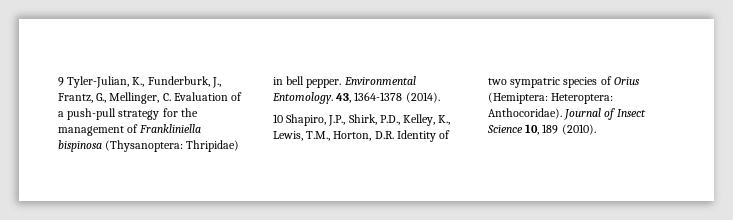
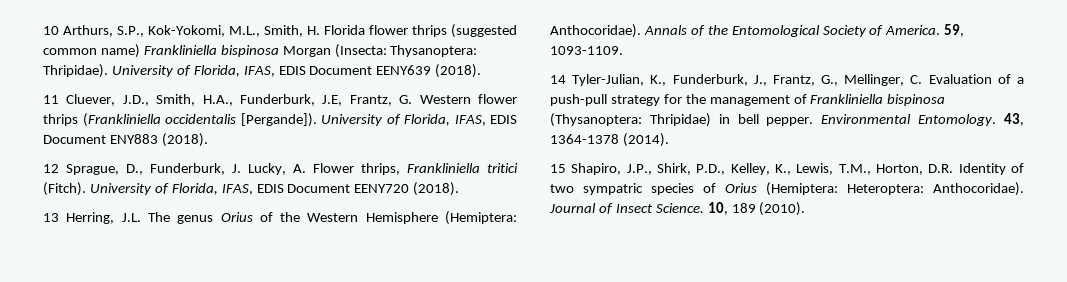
[58,77,64,86] 9 -> [43,24,517,38] [43,44,478,58] [43,64,482,78] [43,94,517,106] [43,113,517,127] [43,133,208,147] [43,163,518,175] [43,182,460,196] [43,211,517,225] [550,24,965,38] [550,46,623,55] [550,75,566,84] 10 Arthurs, S.P., Kok-Yokomi, M.L., Smith, H. Florida flower thrips (suggested common name) Frankliniella bispinosa Morgan (Insecta: Thysanoptera: Thripidae). University of Florida, IFAS, EDIS Document EENY639 (2018). // 11 Cluever, J.D., Smith, H.A., Funderburk, J.E, Frantz, G. Western flower thrips (Frankliniella occidentalis [Pergande]). University of Florida, IFAS, EDIS Document ENY883 (2018). // 12 Sprague, D., Funderburk, J. Lucky, A. Flower thrips, Frankliniella tritici (Fitch). University of Florida, IFAS, EDIS Document EENY720 (2018). // 13 Herring, J.L. The genus Orius of the Western Hemisphere (Hemiptera: Anthocoridae). Annals of the Entomological Society of America. 59, 1093-1109. // 14
[273,114,283,123] 10 -> [550,164,566,173] 15
[487,125,523,133] Science -> [655,203,704,213] Science.

